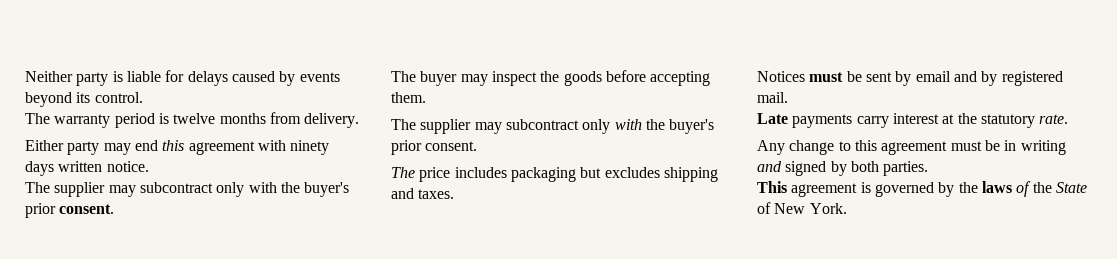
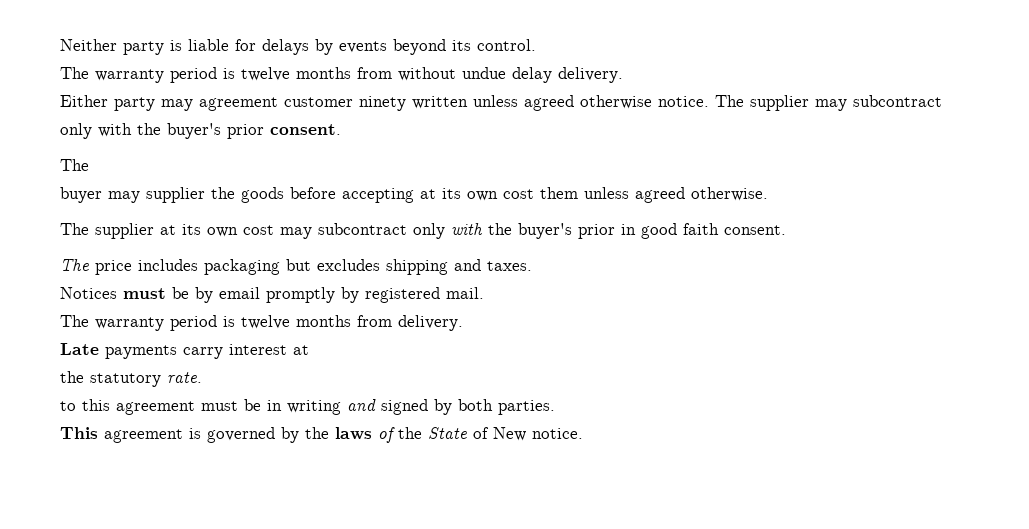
[231,71,275,82] caused -> (309, 47) none
(301, 118) none -> [398,67,552,83] without undue delay
[134,140,330,155] [25,161,149,176] end this agreement with ninety days written notice. // -> [199,95,709,111] agreement customer ninety written unless agreed otherwise notice.
(416, 76) none -> (89, 165) //
[491,71,537,86] inspect -> [146,187,205,203] supplier
[391,92,426,103] [391,119,715,134] [391,140,422,155] them. // The supplier may subcontract only with the buyer's prior -> [420,187,768,203] [60,223,719,239] at its own cost them unless agreed otherwise. // The supplier at its own cost may subcontract only with the buyer's prior in good faith
[865,72,892,82] sent -> (189, 293) none
[953,71,977,82] and -> [266,287,335,303] promptly
(788, 97) none -> [60,315,463,331] // The warranty period is twelve months from delivery.
(955, 119) none -> (309, 350) //
[757,140,835,155] Any change -> (202, 377) none
[809,203,847,214] York. -> [532,428,583,439] notice.

